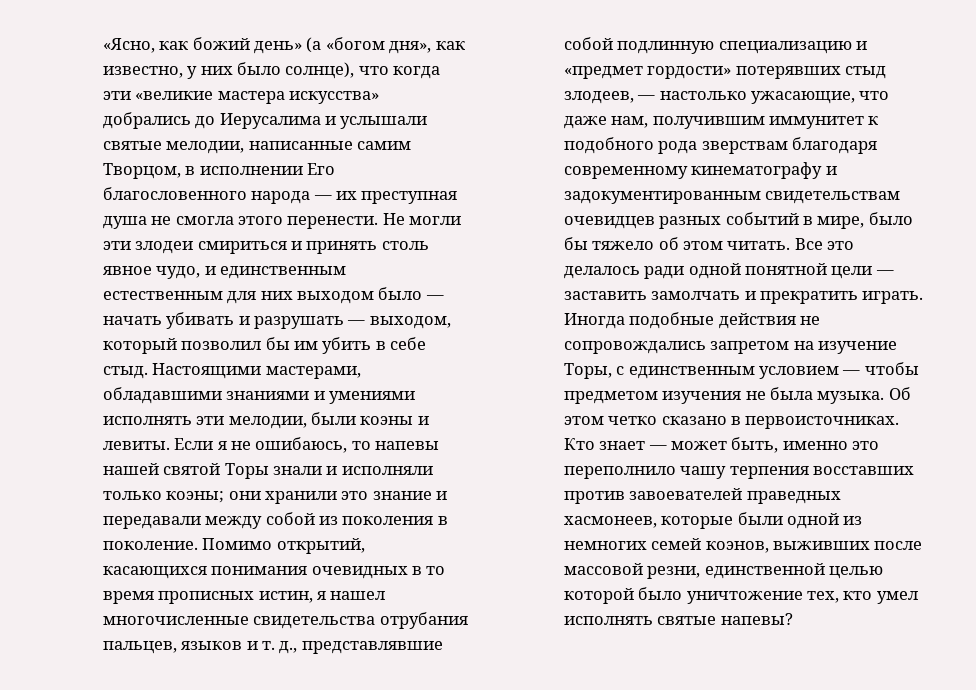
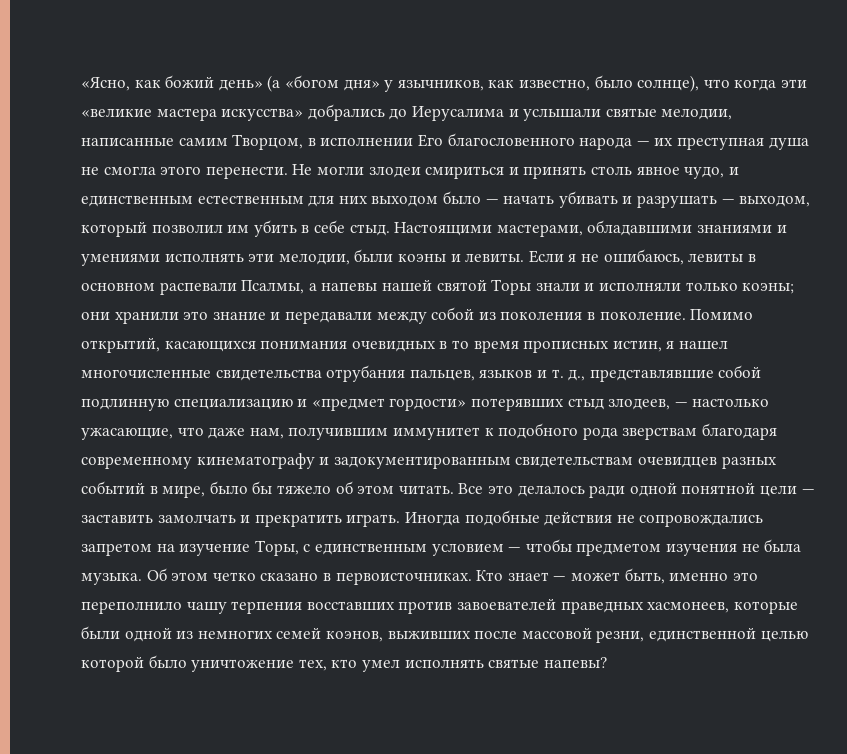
[389,41,465,54] [102,66,233,79] дня», как известно, у них -> [343,79,590,92] дня» у язычников, как известно,
[102,241,131,250] эти -> (365, 170) none
[265,337,290,350] бы -> (223, 228) none
[351,441,371,450] то -> [688,253,756,262] [81,280,317,295] левиты в основном распевали Псалмы, а

